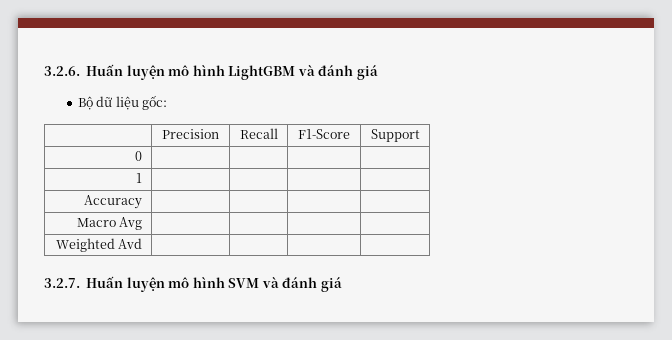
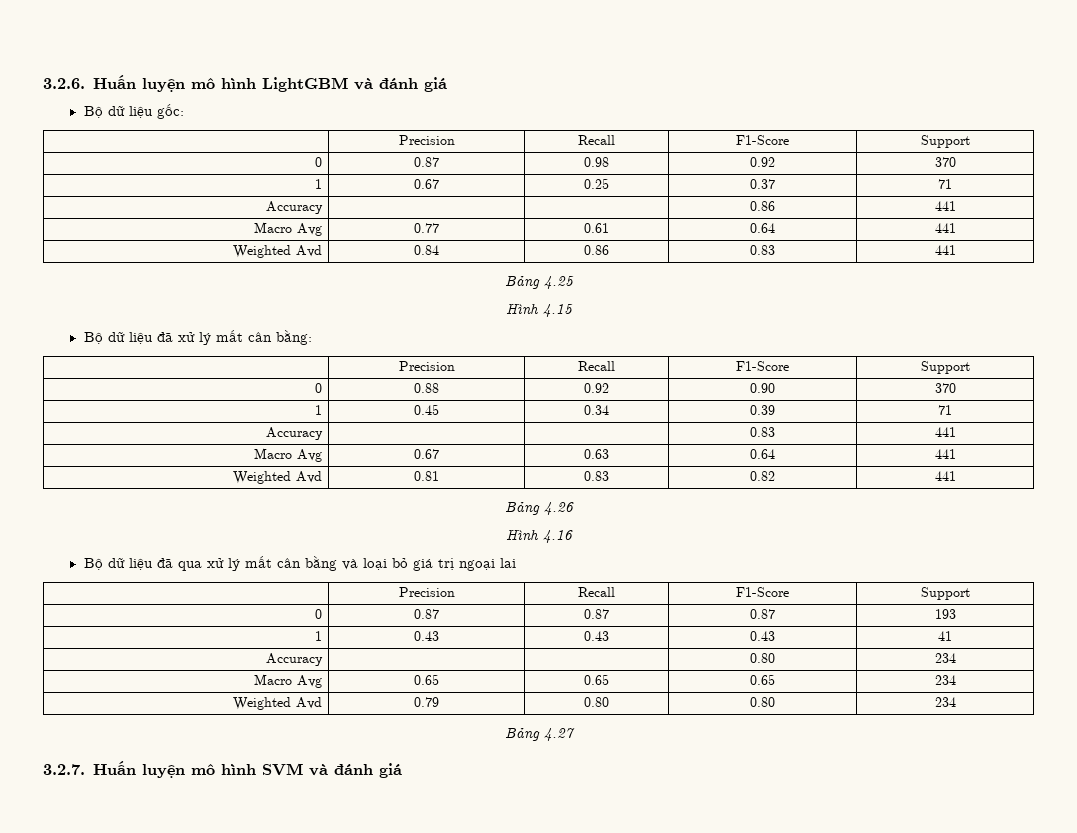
[136,173,143,183] [84,195,143,209] [76,217,143,230] [55,238,143,252] | | | // 1 | | | | // Accuracy | | | | // Macro Avg | | | | // Weighted Avd | | | | -> [414,157,439,167] [584,157,609,167] [750,157,775,167] [934,157,956,167] [314,179,322,189] [414,179,439,189] [584,178,609,189] [750,179,775,189] [938,179,952,189] [265,201,323,214] [750,201,775,211] [934,201,956,211] [253,222,322,236] [414,223,439,233] [584,223,609,233] [750,223,775,233] [934,223,956,233] [232,245,322,258] [414,245,439,255] [584,245,609,255] [750,245,775,255] [934,245,956,255] [504,276,574,289] [505,303,573,317] [83,330,312,345] [398,361,455,371] [578,361,615,371] [736,361,789,371] [920,361,970,374] [314,383,322,393] [414,383,439,393] [584,383,609,393] [750,383,775,393] [934,383,956,393] [314,405,322,415] [414,404,439,415] [584,405,609,415] [750,405,775,415] [938,405,952,415] [265,427,323,440] [750,427,775,437] [934,427,956,437] [253,448,322,462] [414,449,439,459] [584,449,609,459] [750,449,775,459] [934,449,956,459] [232,471,322,484] [414,471,439,481] [584,471,609,481] [750,471,775,481] [934,471,956,481] [504,502,574,515] [505,529,573,543] [83,556,516,571] [398,587,455,597] [578,587,615,597] [736,587,789,597] [920,587,970,600] [314,609,322,619] [414,609,439,619] [584,609,609,619] [750,609,775,619] [934,609,956,619] [314,631,322,641] [414,631,439,641] [584,631,609,641] [750,631,775,641] [938,631,952,641] [265,653,323,666] [750,653,775,663] [934,653,956,663] [253,674,322,688] [414,674,439,685] [584,674,609,685] [750,674,775,685] [934,675,956,685] [232,697,322,710] [414,697,439,707] [584,697,609,707] [750,697,775,707] [934,697,956,707] [504,728,575,741] 0.87 | 0.98 | 0.92 | 370 // 1 | 0.67 | 0.25 | 0.37 | 71 // Accuracy | | | 0.86 | 441 // Macro Avg | 0.77 | 0.61 | 0.64 | 441 // Weighted Avd | 0.84 | 0.86 | 0.83 | 441 // Bảng 4.25 // Hình 4.15 // Bộ dữ liệu đã xử lý mất cân bằng: // | Precision | Recall | F1-Score | Support // 0 | 0.88 | 0.92 | 0.90 | 370 // 1 | 0.45 | 0.34 | 0.39 | 71 // Accuracy | | | 0.83 | 441 // Macro Avg | 0.67 | 0.63 | 0.64 | 441 // Weighted Avd | 0.81 | 0.83 | 0.82 | 441 // Bảng 4.26 // Hình 4.16 // Bộ dữ liệu đã qua xử lý mất cân bằng và loại bỏ giá trị ngoại lai // | Precision | Recall | F1-Score | Support // 0 | 0.87 | 0.87 | 0.87 | 193 // 1 | 0.43 | 0.43 | 0.43 | 41 // Accuracy | | | 0.80 | 234 // Macro Avg | 0.65 | 0.65 | 0.65 | 234 // Weighted Avd | 0.79 | 0.80 | 0.80 | 234 // Bảng 4.27

